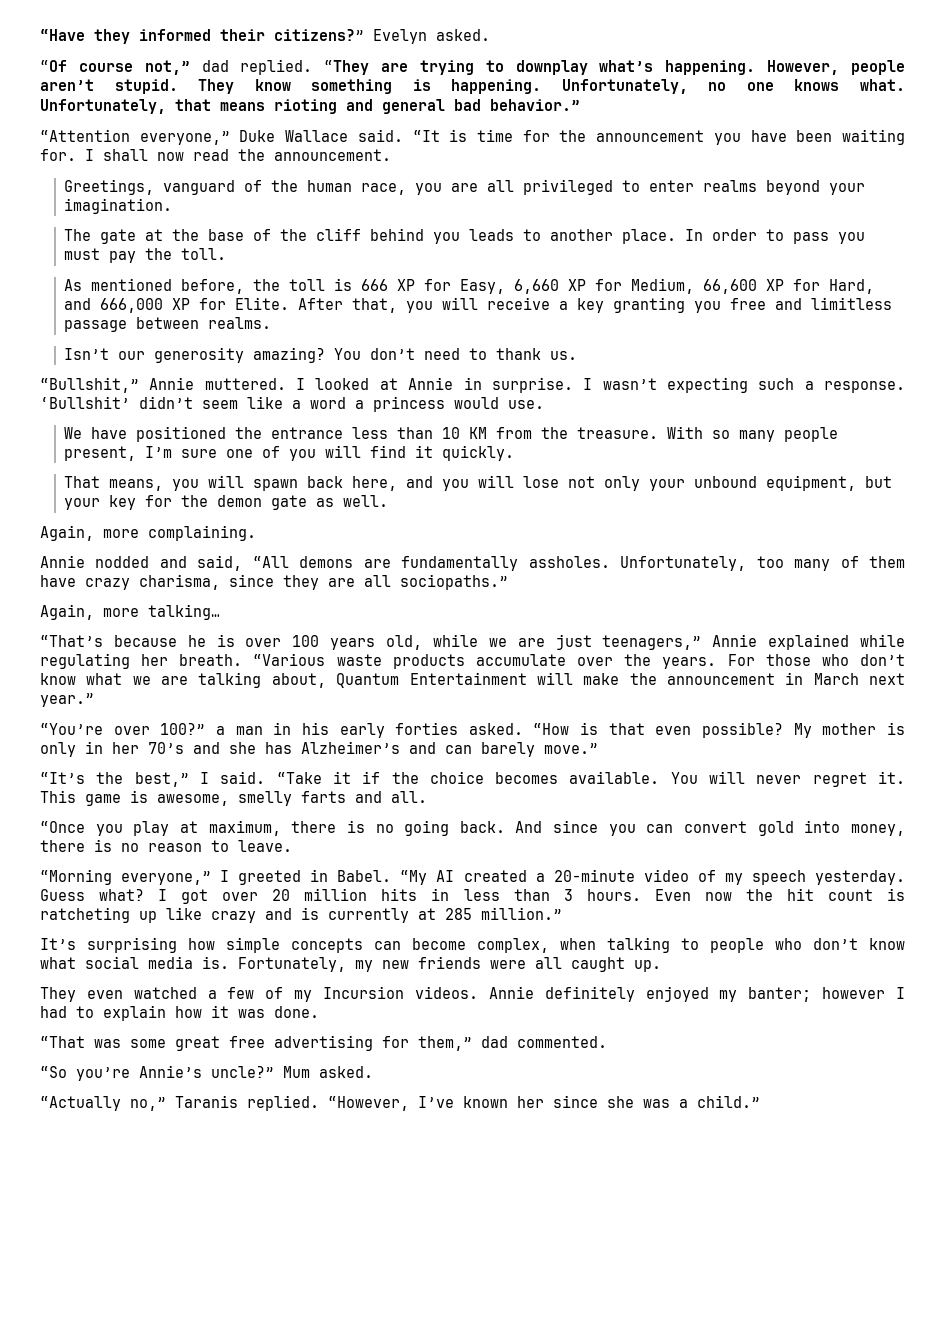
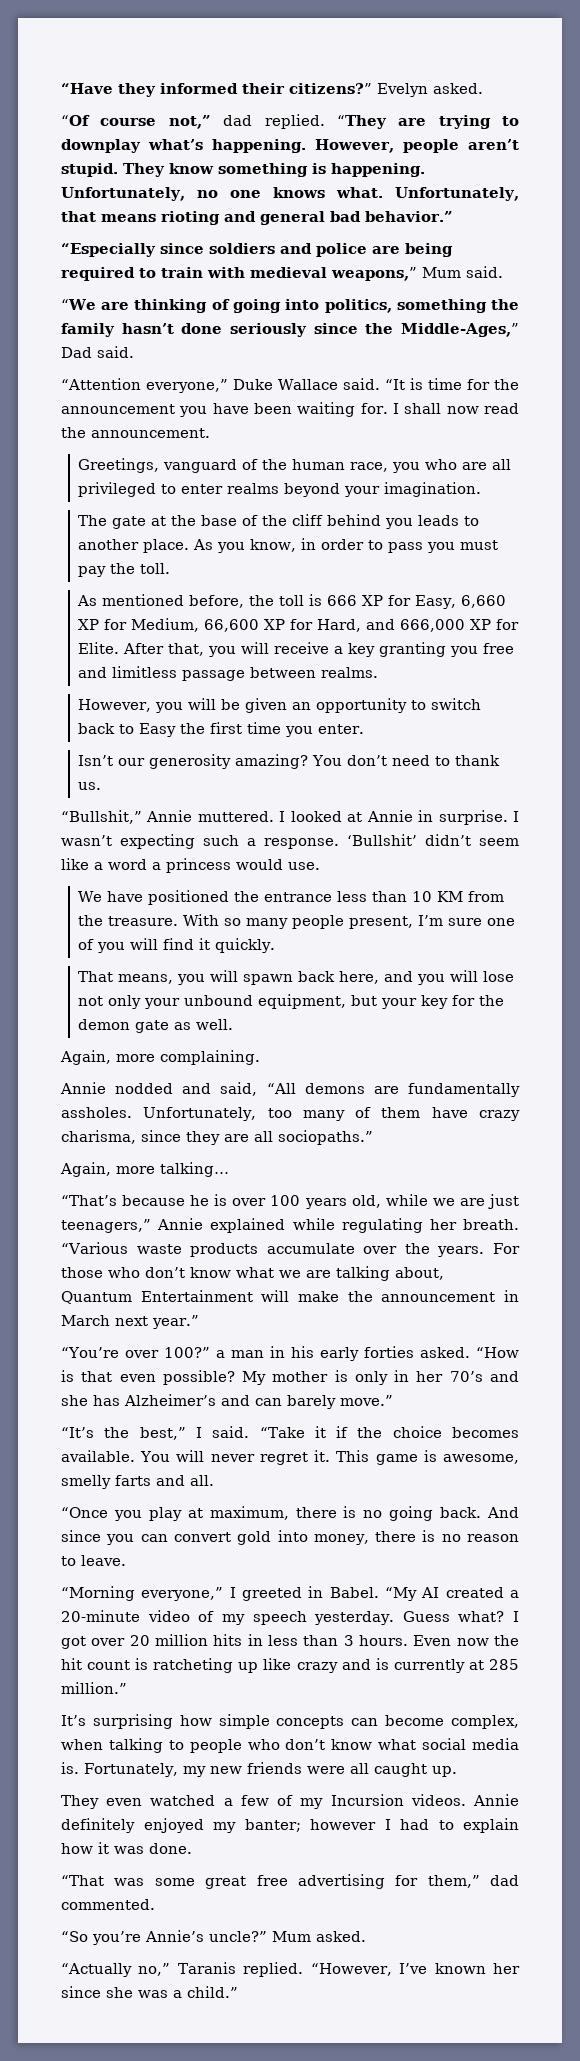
(580, 105) none -> [61,243,453,257] [61,266,503,281] [61,299,519,313] [61,323,519,337] [61,346,134,358] // “Especially since soldiers and police are being required to train with medieval weapons,” Mum said. // “We are thinking of going into politics, something the family hasn’t done seriously since the Middle-Ages,” Dad said.
(443, 189) none -> [425,459,458,470] who
[685,229,704,241] In -> [193,538,317,553] As you know, in
(272, 323) none -> [78,698,482,713] [78,722,365,737] // However, you will be given an opportunity to switch back to Easy the first time you enter.

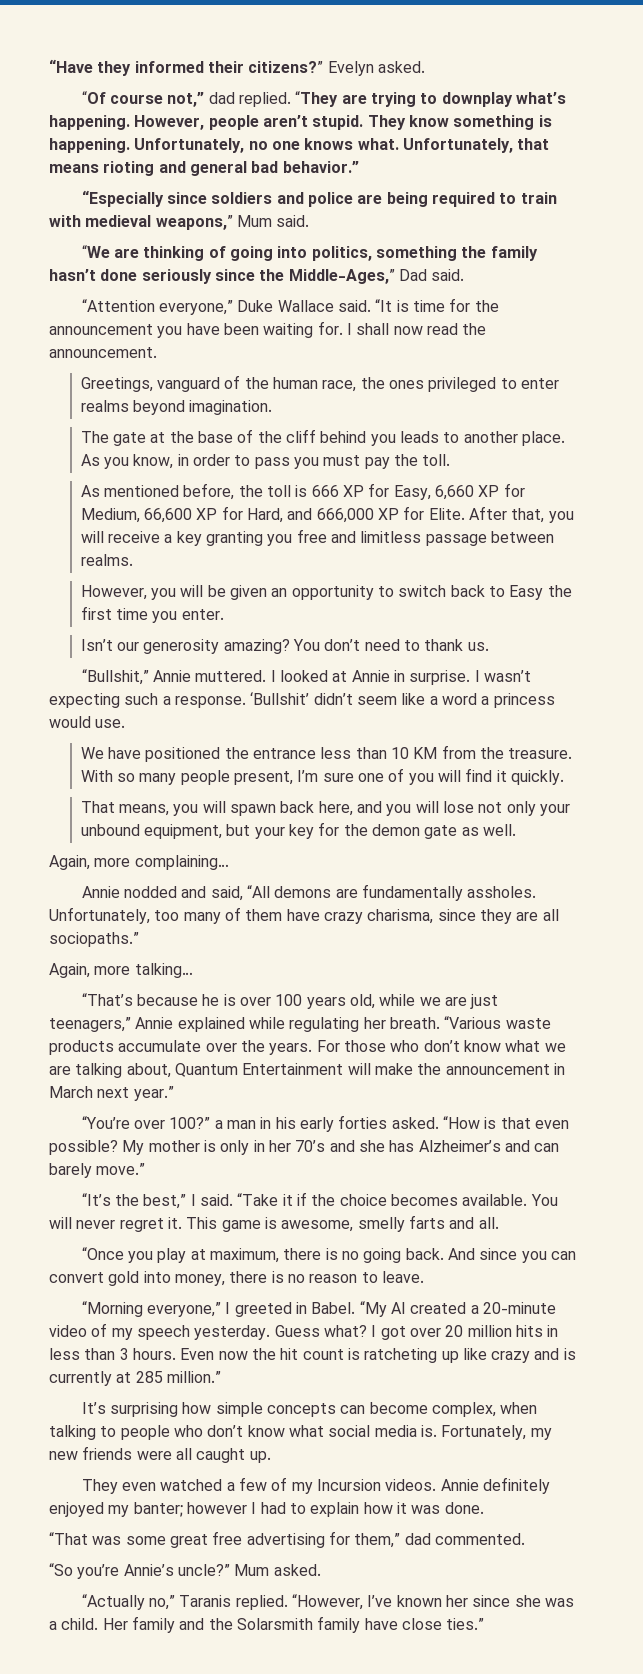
[392,459,512,473] you who are all -> [360,377,424,389] the ones
[344,486,381,497] your -> (186, 407) none
[160,1050,260,1065] complaining. -> [134,855,229,870] complaining…
[187,1986,238,1998] child.” -> [61,1616,485,1633] child. Her family and the Solarsmith family have close ties.”

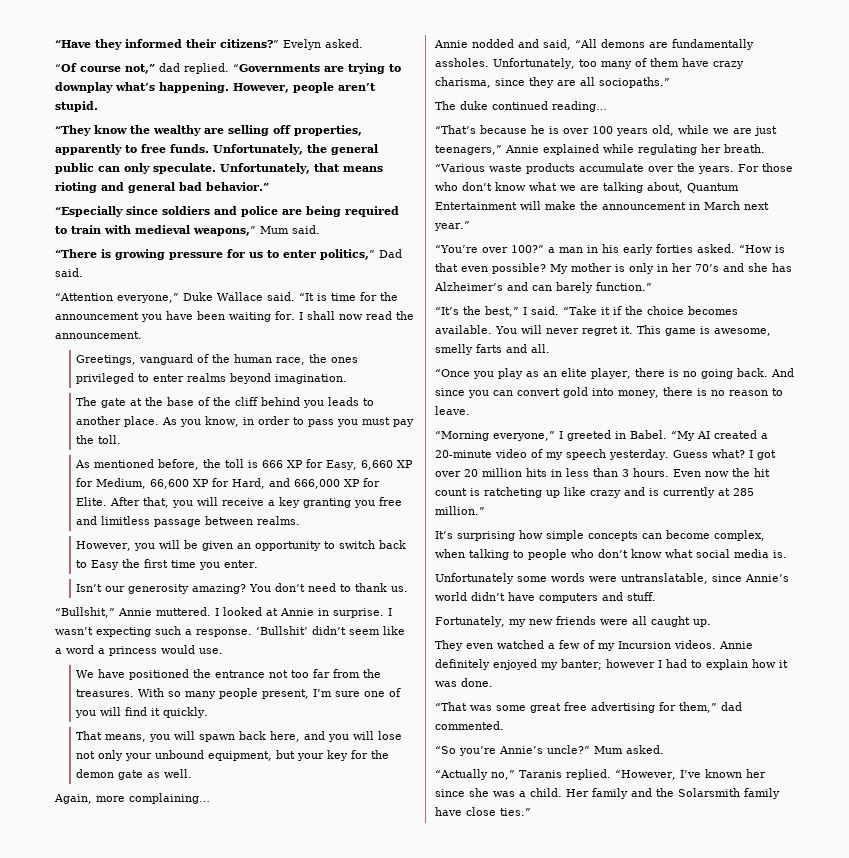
[295,91,339,107] “They -> [233,64,320,72] “Governments
[367,115,552,130] [49,138,399,153] They know something is happening. Unfortunately, no one knows what. -> [55,125,362,136] [55,144,378,155] [55,163,216,174] // “They know the wealthy are selling off properties, apparently to free funds. Unfortunately, the general public can only speculate.
[81,245,538,261] [49,269,395,284] “We are thinking of going into politics, something the family hasn’t done seriously since the Middle-Ages,” -> [55,249,375,260] “There is growing pressure for us to enter politics,”
[320,747,438,759] less than 10 KM -> [269,669,331,678] not too far
[508,748,573,759] treasure. -> [76,689,135,697] treasures.
[49,963,193,978] Again, more talking… -> [435,101,607,112] The duke continued reading…
[96,1163,146,1175] move.” -> [596,282,652,291] function.”
[190,1248,280,1263] at maximum, -> [526,368,631,379] as an elite player,
(437, 1431) none -> [435,573,789,584] [435,592,656,603] // Unfortunately some words were untranslatable, since Annie’s world didn’t have computers and stuff. //

